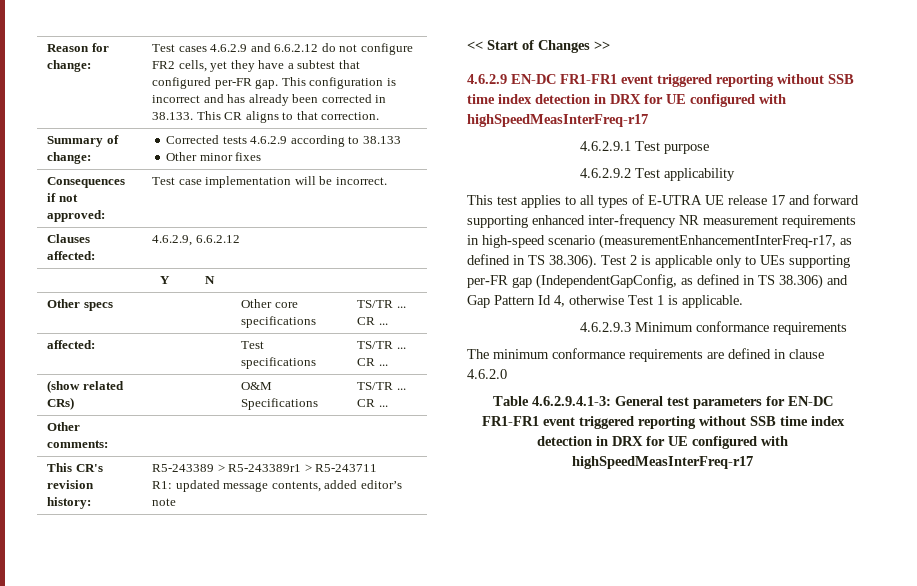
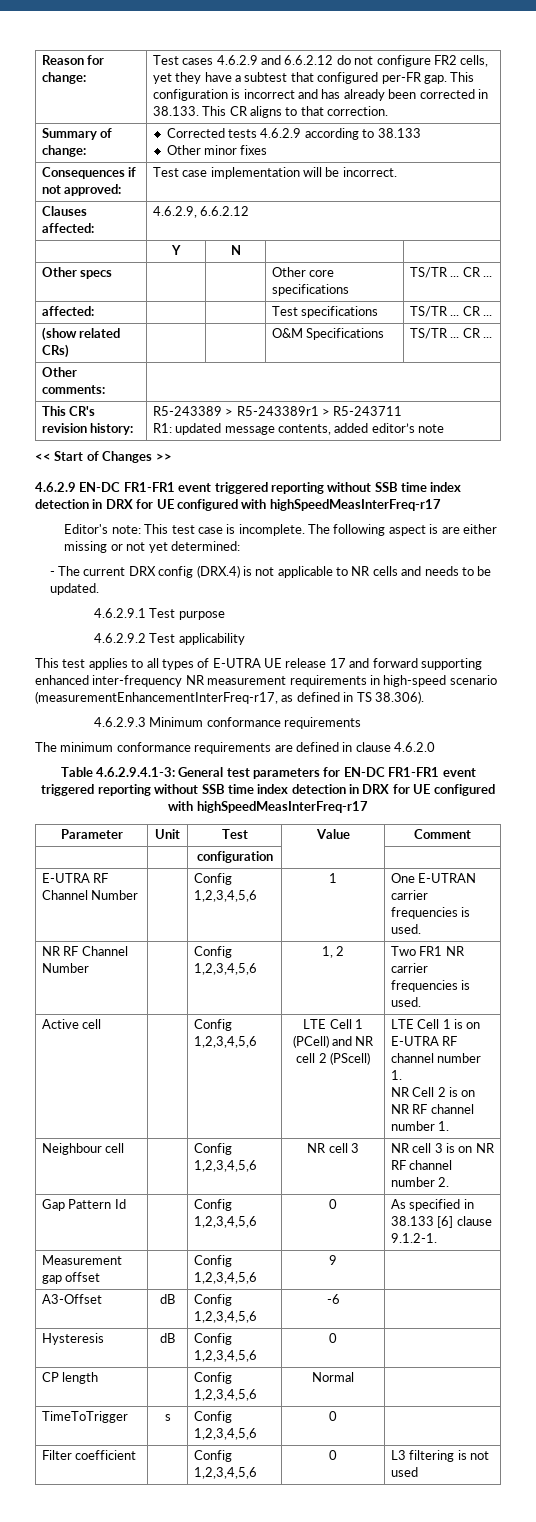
(648, 120) none -> [64,524,497,536] [64,541,240,553] [49,565,492,578] [49,583,99,595] // Editor's note: This test case is incomplete. The following aspect is are either missing or not yet determined: // - The current DRX config (DRX.4) is not applicable to NR cells and needs to be updated.
[601,255,850,268] [467,274,848,289] [467,295,743,308] Test 2 is applicable only to UEs supporting per-FR gap (IndependentGapConfig, as defined in TS 38.306) and Gap Pattern Id 4, otherwise Test 1 is applicable. -> (424, 697) none
(753, 462) none -> [60,829,123,839] [155,829,180,839] [221,829,248,839] [315,829,350,839] [414,829,471,839] [196,851,273,863] [41,873,109,883] [41,890,139,900] [193,873,232,885] [193,890,257,902] [329,873,337,883] [390,873,477,883] [390,890,428,900] [390,907,471,919] [390,924,421,934] [41,946,128,956] [41,963,89,973] [193,946,232,958] [193,963,257,975] [321,946,345,958] [390,946,465,956] [390,963,428,973] [390,980,471,992] [390,997,421,1007] [41,1019,102,1029] [193,1019,232,1031] [193,1036,257,1048] [303,1019,363,1029] [292,1035,375,1048] [296,1052,370,1065] [390,1019,481,1029] [390,1036,458,1046] [390,1053,482,1063] [390,1070,402,1080] [390,1087,476,1097] [390,1104,474,1114] [390,1121,450,1131] [41,1143,125,1155] [193,1143,232,1155] [193,1160,257,1172] [307,1143,359,1153] [390,1143,495,1153] [390,1160,453,1170] [390,1177,450,1187] [41,1199,126,1211] [193,1199,232,1211] [193,1216,257,1228] [329,1199,337,1209] [390,1199,474,1211] [390,1216,492,1228] [390,1233,437,1243] [41,1255,122,1265] [41,1272,101,1284] [193,1255,232,1267] [193,1272,257,1284] [329,1255,337,1265] [41,1294,102,1304] [160,1294,175,1304] [193,1294,232,1306] [193,1311,257,1323] [326,1294,340,1304] [41,1333,104,1345] [160,1333,175,1343] [193,1333,232,1345] [193,1350,257,1362] [329,1333,337,1343] [41,1372,99,1384] [193,1372,232,1384] [193,1389,257,1401] [312,1372,354,1382] [41,1411,128,1423] [164,1414,171,1421] [193,1411,232,1423] [193,1428,257,1440] [329,1411,337,1421] [41,1450,137,1460] [193,1450,232,1462] [193,1467,257,1479] [329,1450,337,1460] [390,1450,490,1462] [390,1467,418,1477] // Parameter | Unit | Test | Value | Comment // | | configuration | | // E-UTRA RF Channel Number | | Config 1,2,3,4,5,6 | 1 | One E-UTRAN carrier frequencies is used. // NR RF Channel Number | | Config 1,2,3,4,5,6 | 1, 2 | Two FR1 NR carrier frequencies is used. // Active cell | | Config 1,2,3,4,5,6 | LTE Cell 1 (PCell) and NR cell 2 (PScell) | LTE Cell 1 is on E-UTRA RF channel number 1. // NR Cell 2 is on NR RF channel number 1. // Neighbour cell | | Config 1,2,3,4,5,6 | NR cell 3 | NR cell 3 is on NR RF channel number 2. // Gap Pattern Id | | Config 1,2,3,4,5,6 | 0 | As specified in 38.133 [6] clause 9.1.2-1. // Measurement gap offset | | Config 1,2,3,4,5,6 | 9 | // A3-Offset | dB | Config 1,2,3,4,5,6 | -6 | // Hysteresis | dB | Config 1,2,3,4,5,6 | 0 | // CP length | | Config 1,2,3,4,5,6 | Normal | // TimeToTrigger | s | Config 1,2,3,4,5,6 | 0 | // Filter coefficient | | Config 1,2,3,4,5,6 | 0 | L3 filtering is not used

